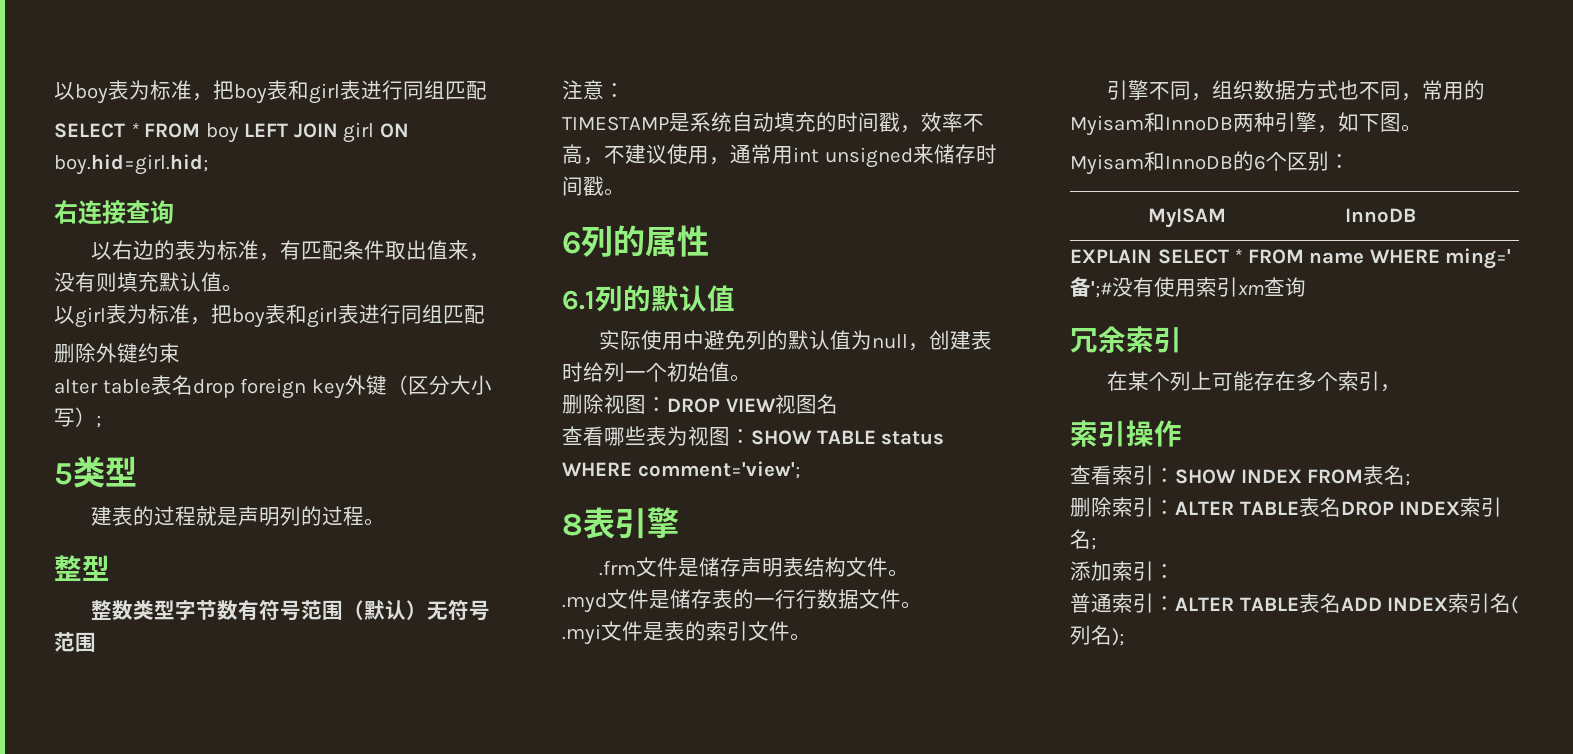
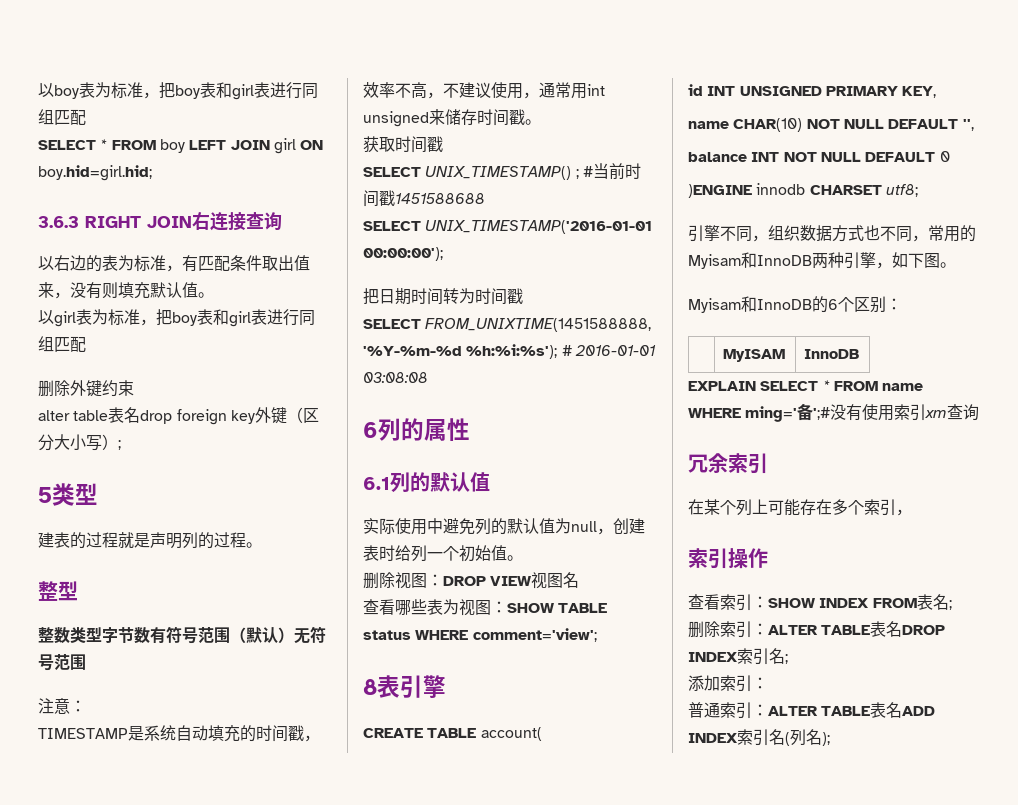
(208, 164) none -> [38,216,192,228] 3.6.3 RIGHT JOIN
(625, 192) none -> [363,136,443,153] [363,163,641,180] [363,190,485,207] [363,220,653,234] [363,247,443,261] [363,288,523,305] [363,318,652,332] [363,344,656,359] [363,372,428,383] // 获取时间戳 // SELECT UNIX_TIMESTAMP() ; #当前时间戳1451588688 // SELECT UNIX_TIMESTAMP('2016-01-01 00:00:00'); // 把日期时间转为时间戳 // SELECT FROM_UNIXTIME(1451588888, '%Y-%m-%d %h:%i:%s'); # 2016-01-01 03:08:08
[598,557,909,577] [562,589,922,613] [562,621,811,645] .frm文件是储存声明表结构文件。 // .myd文件是储存表的一行行数据文件。 // .myi文件是表的索引文件。 -> [363,727,542,741] [688,84,937,98] [688,118,974,132] [688,151,950,162] [688,183,918,198] CREATE TABLE account( // id INT UNSIGNED PRIMARY KEY, // name CHAR(10) NOT NULL DEFAULT '', // balance INT NOT NULL DEFAULT 0 // )ENGINE innodb CHARSET utf8;

